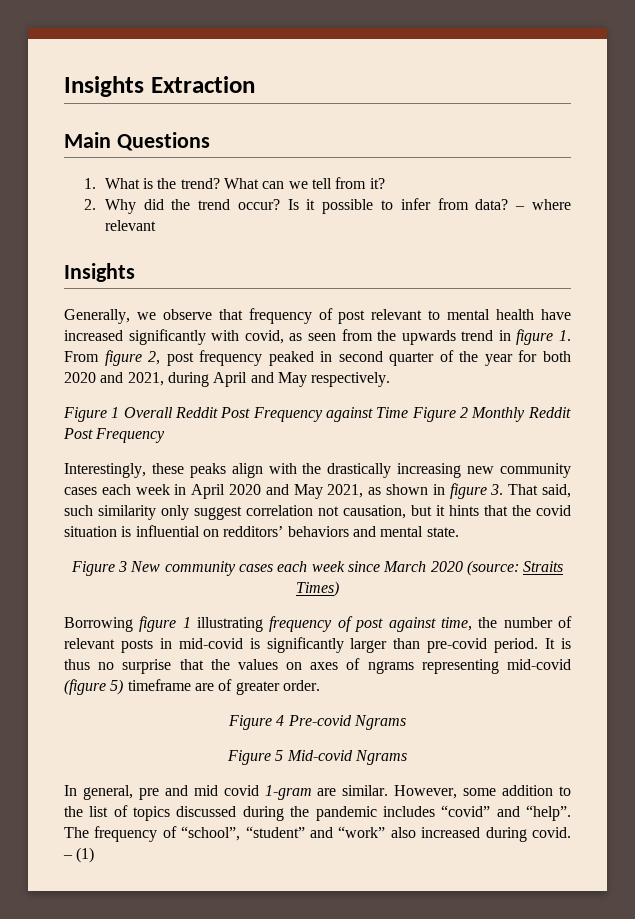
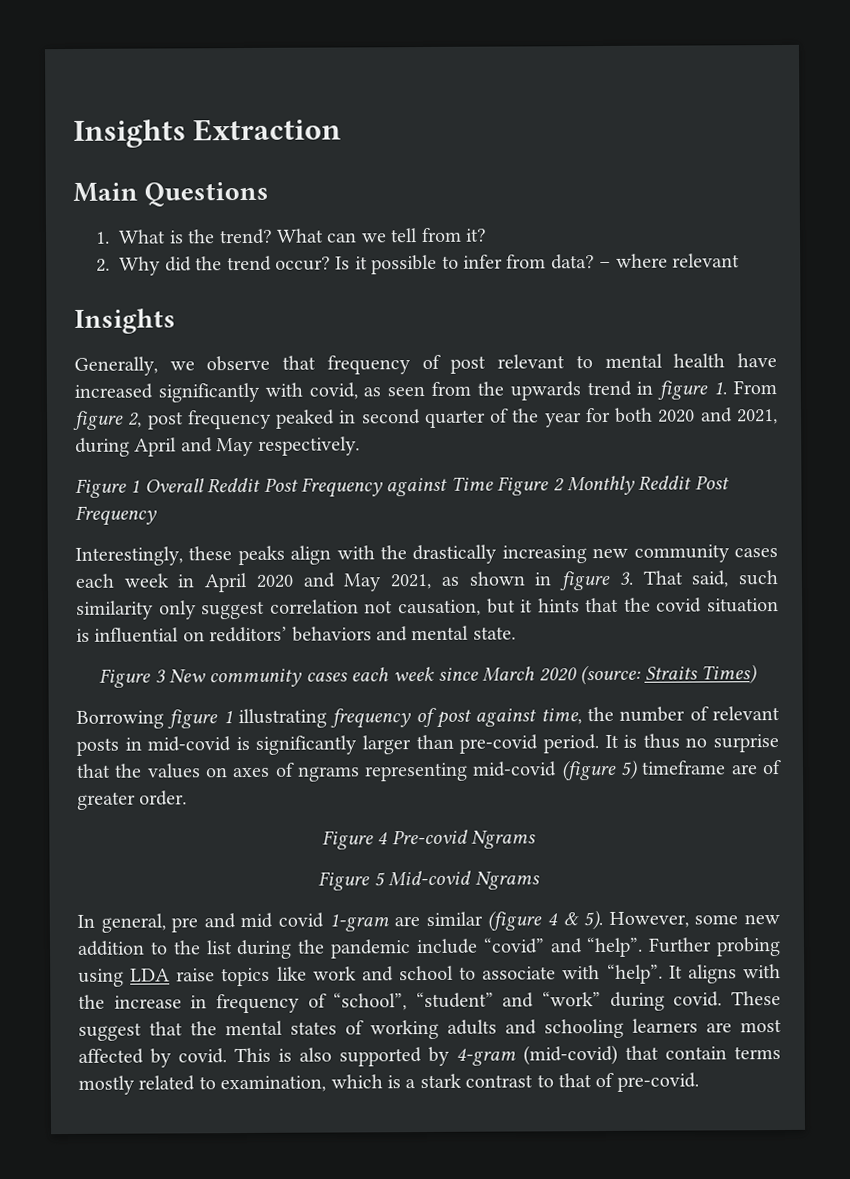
[342,785,389,796] similar. -> [425,910,604,931] similar (figure 4 & 5).
(497, 792) none -> [744,914,781,925] new
[113,805,237,821] of topics discussed -> (233, 947) none
[382,806,435,817] includes -> [415,938,478,955] include
[64,827,89,838] The -> [648,937,781,957] [78,963,781,987] [78,994,208,1009] Further probing using LDA raise topics like work and school to associate with “help”. It aligns with the increase in
[390,827,571,842] [63,847,95,863] also increased during covid. – (1) -> [609,991,781,1011] [78,1018,782,1041] [78,1044,781,1068] [78,1072,699,1095] during covid. These suggest that the mental states of working adults and schooling learners are most affected by covid. This is also supported by 4-gram (mid-covid) that contain terms mostly related to examination, which is a stark contrast to that of pre-covid.

